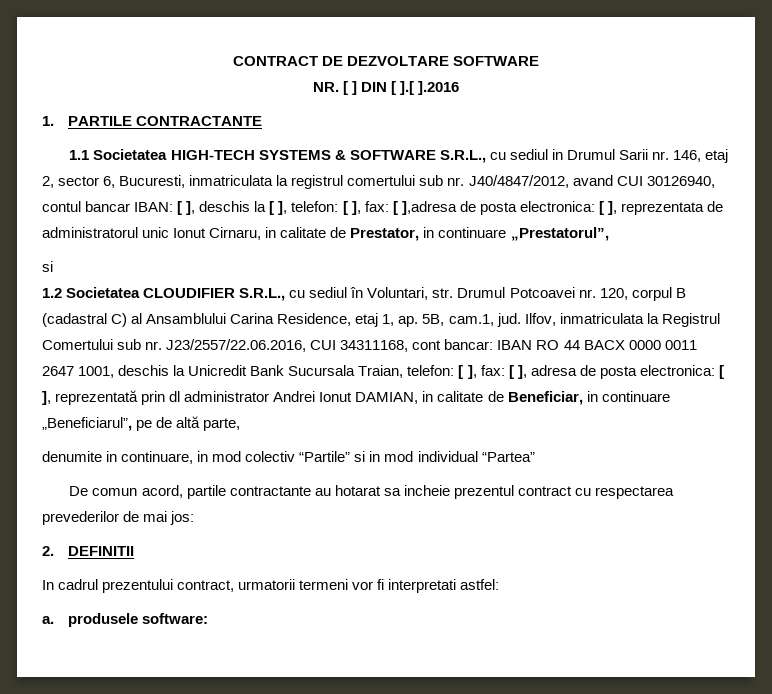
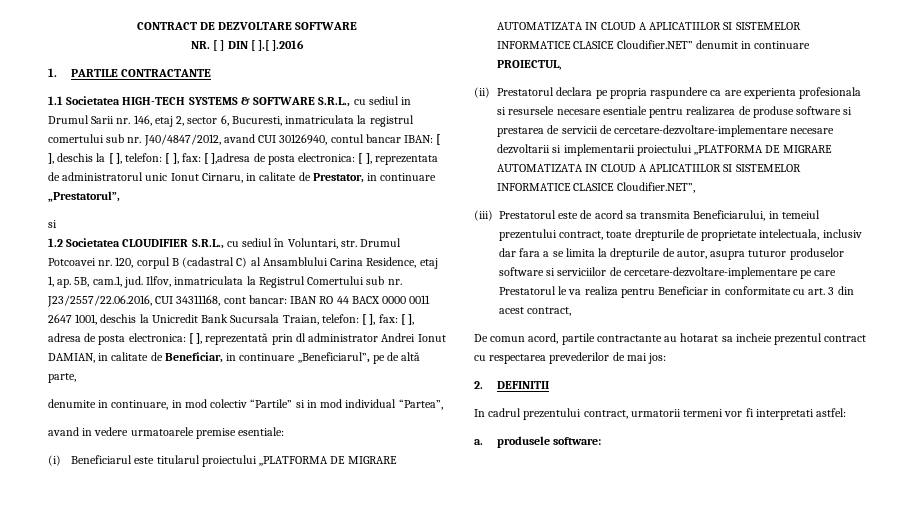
[481,452,535,462] “Partea” -> [398,399,443,410] [48,427,285,439] [48,455,397,467] [497,22,801,30] [497,40,811,49] [497,60,562,70] [474,87,862,99] [497,106,853,118] [497,125,835,137] [497,144,832,156] [497,164,801,172] [497,182,695,193] [474,210,820,221] [499,229,862,241] [499,248,844,260] [499,267,837,279] [499,286,854,298] [499,307,572,316] “Partea”, // avand in vedere urmatoarele premise esentiale: // (i) Beneficiarul este titularul proiectului „PLATFORMA DE MIGRARE AUTOMATIZATA IN CLOUD A APLICATIILOR SI SISTEMELOR INFORMATICE CLASICE Cloudifier.NET” denumit in continuare PROIECTUL, // (ii) Prestatorul declara pe propria raspundere ca are experienta profesionala si resursele necesare esentiale pentru realizarea de produse software si prestarea de servicii de cercetare-dezvoltare-implementare necesare dezvoltarii si implementarii proiectului „PLATFORMA DE MIGRARE AUTOMATIZATA IN CLOUD A APLICATIILOR SI SISTEMELOR INFORMATICE CLASICE Cloudifier.NET”, // (iii) Prestatorul este de acord sa transmita Beneficiarului, in temeiul prezentului contract, toate drepturile de proprietate intelectuala, inclusiv dar fara a se limita la drepturile de autor, asupra tuturor produselor software si serviciilor de cercetare-dezvoltare-implementare pe care Prestatorul le va realiza pentru Beneficiar in conformitate cu art. 3 din acest contract,

